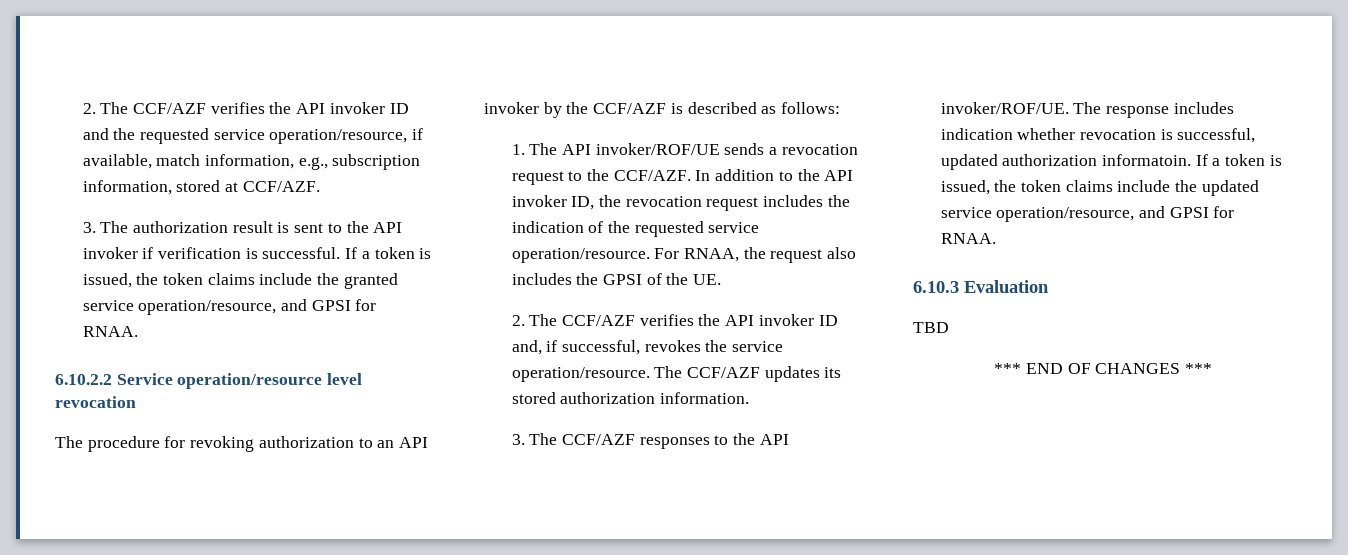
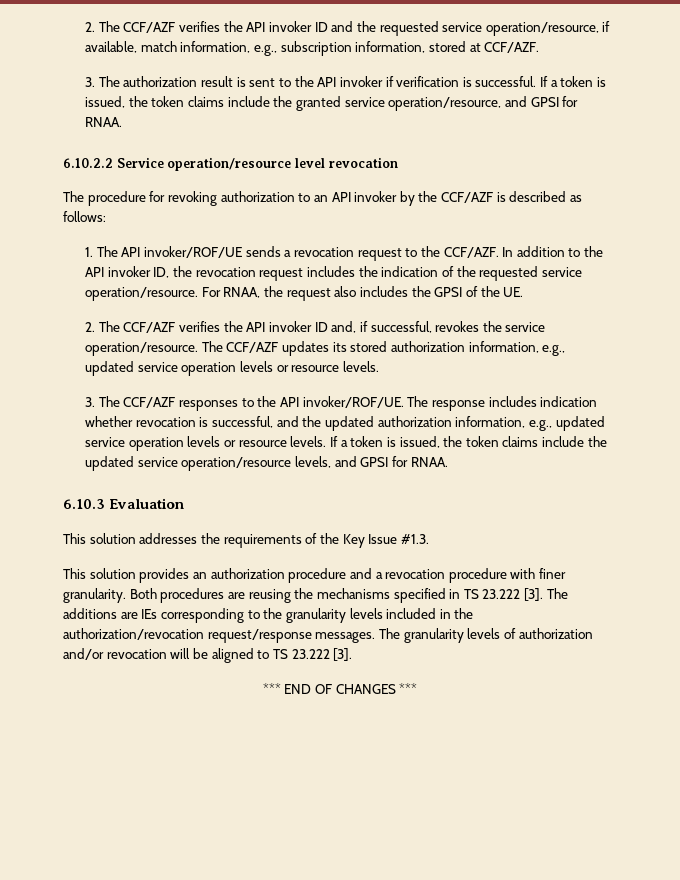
[659,392,749,404] information. -> [468,341,566,356] [85,361,379,376] information, e.g., updated service operation levels or resource levels.
[940,154,1191,170] updated authorization informatoin. -> [276,416,605,431] [85,436,327,451] and the updated authorization information, e.g., updated service operation levels or resource levels.
[996,207,1135,222] operation/resource, -> [181,456,332,471] operation/resource levels,
[913,322,949,333] TBD -> [63,533,429,548] [63,568,567,583] [63,588,568,603] [63,608,474,623] [63,628,593,643] [63,648,353,663] This solution addresses the requirements of the Key Issue #1.3. // This solution provides an authorization procedure and a revocation procedure with finer granularity. Both procedures are reusing the mechanisms specified in TS 23.222 [3]. The additions are IEs corresponding to the granularity levels included in the authorization/revocation request/response messages. The granularity levels of authorization and/or revocation will be aligned to TS 23.222 [3].

